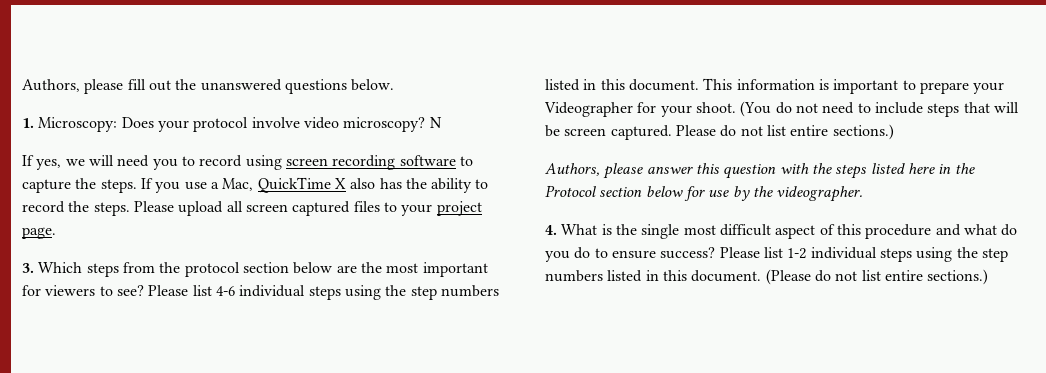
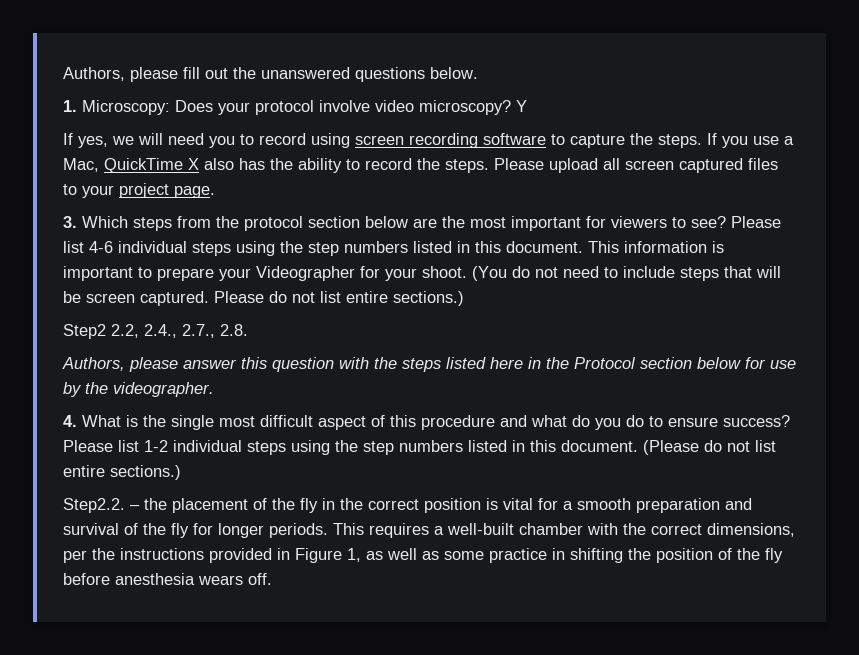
[429,117,442,128] N -> [516,100,527,112] Y
(894, 132) none -> [63,324,248,339] // Step2 2.2, 2.4., 2.7., 2.8.
(989, 277) none -> [63,498,752,513] [63,523,795,538] [63,548,783,563] [63,573,272,585] // Step2.2. – the placement of the fly in the correct position is vital for a smooth preparation and survival of the fly for longer periods. This requires a well-built chamber with the correct dimensions, per the instructions provided in Figure 1, as well as some practice in shifting the position of the fly before anesthesia wears off.

